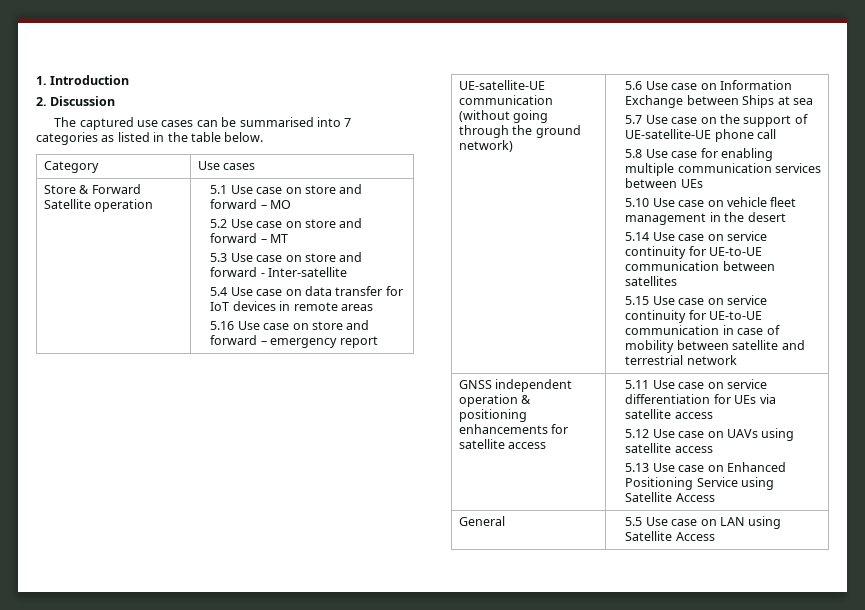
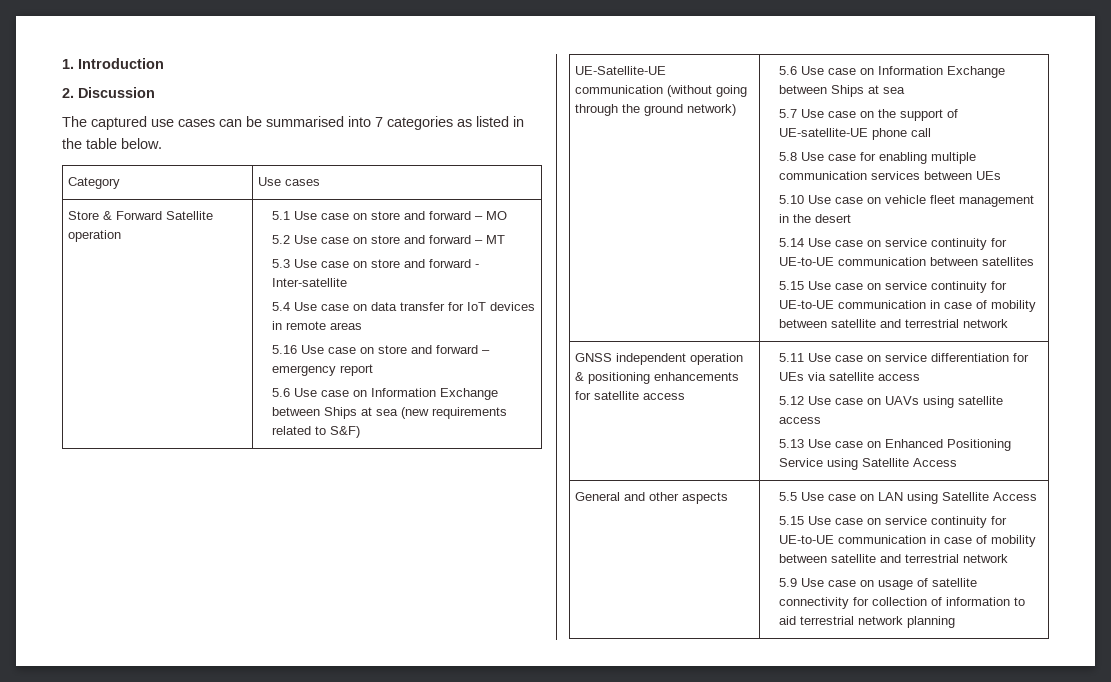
[458,80,545,90] // UE-satellite-UE -> [272,388,499,400] [272,407,508,419] [272,426,361,438] [574,66,666,75] // 5.6 Use case on Information Exchange between Ships at sea (new requirements related to S&F) // UE-Satellite-UE
(505, 521) none -> [623,492,728,504] and other aspects
(715, 536) none -> [779,516,1008,528] [779,535,1037,547] [779,554,1009,563] [779,578,978,590] [779,597,1026,609] [779,616,956,628] // 5.15 Use case on service continuity for UE-to-UE communication in case of mobility between satellite and terrestrial network // 5.9 Use case on usage of satellite connectivity for collection of information to aid terrestrial network planning

